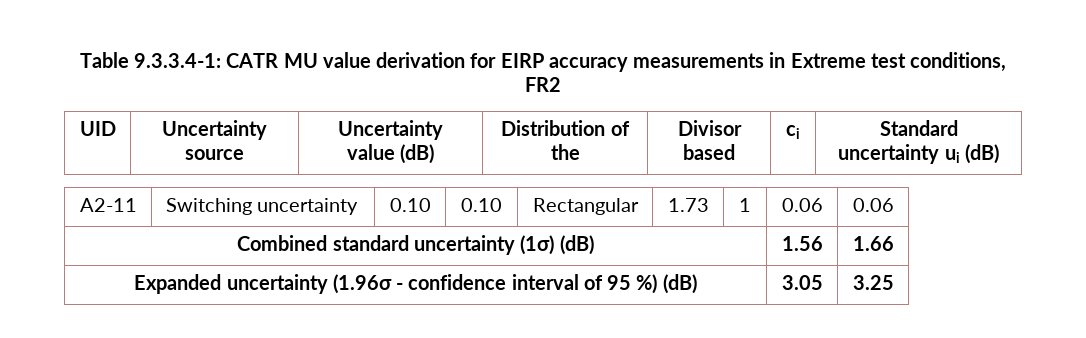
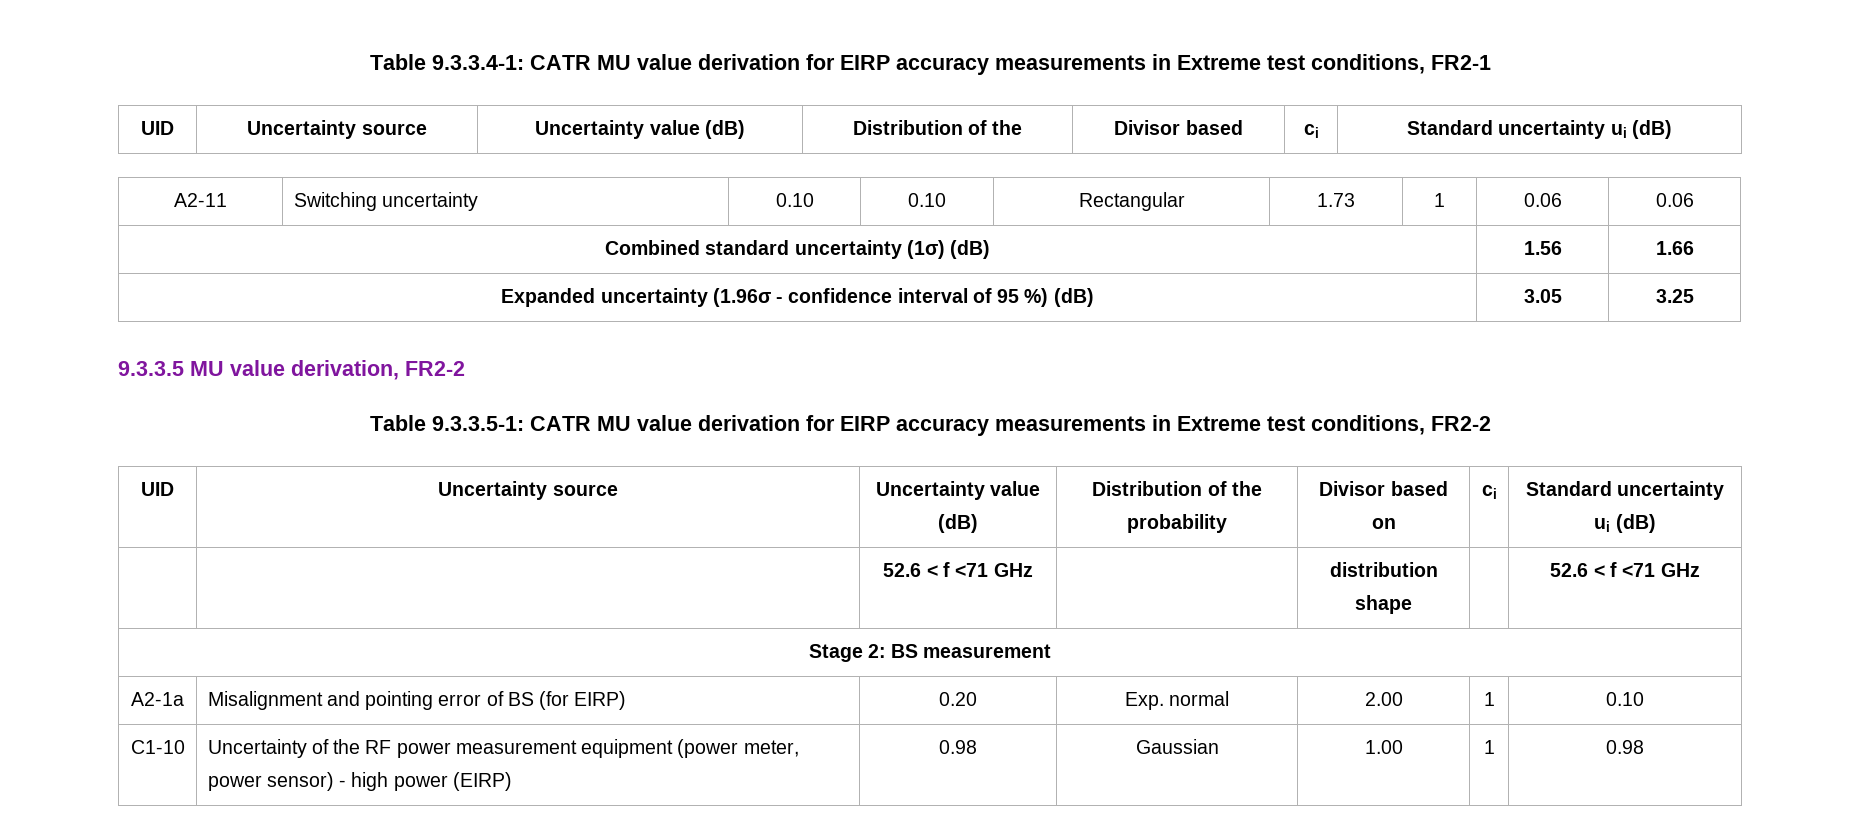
[525,77,561,92] FR2 -> [1430,55,1491,70] FR2-1
(894, 282) none -> [118,360,465,380] [369,415,1491,436] [141,482,174,496] [438,481,618,500] [875,481,1041,500] [938,514,978,533] [1092,481,1262,496] [1127,514,1227,533] [1319,481,1448,496] [1371,518,1396,529] [1481,485,1497,499] [1525,481,1725,500] [1594,514,1656,533] [883,562,1033,577] [1329,562,1438,577] [1355,595,1412,614] [1550,562,1700,577] [808,644,1052,662] [131,692,184,706] [207,691,627,710] [939,692,977,706] [1124,691,1230,710] [1364,692,1403,706] [1483,692,1495,706] [1606,692,1644,706] [130,740,185,754] [207,739,799,758] [207,772,512,791] [939,740,977,754] [1135,739,1219,754] [1364,740,1403,754] [1483,740,1495,754] [1606,740,1644,754] // 9.3.3.5 MU value derivation, FR2-2 // Table 9.3.3.5-1: CATR MU value derivation for EIRP accuracy measurements in Extreme test conditions, FR2-2 // UID | Uncertainty source | Uncertainty value (dB) | Distribution of the probability | Divisor based on | ci | Standard uncertainty ui (dB) // | | 52.6 < f <71 GHz | | distribution shape | | 52.6 < f <71 GHz // Stage 2: BS measurement // A2-1a | Misalignment and pointing error of BS (for EIRP) | 0.20 | Exp. normal | 2.00 | 1 | 0.10 // C1-10 | Uncertainty of the RF power measurement equipment (power meter, power sensor) - high power (EIRP) | 0.98 | Gaussian | 1.00 | 1 | 0.98

